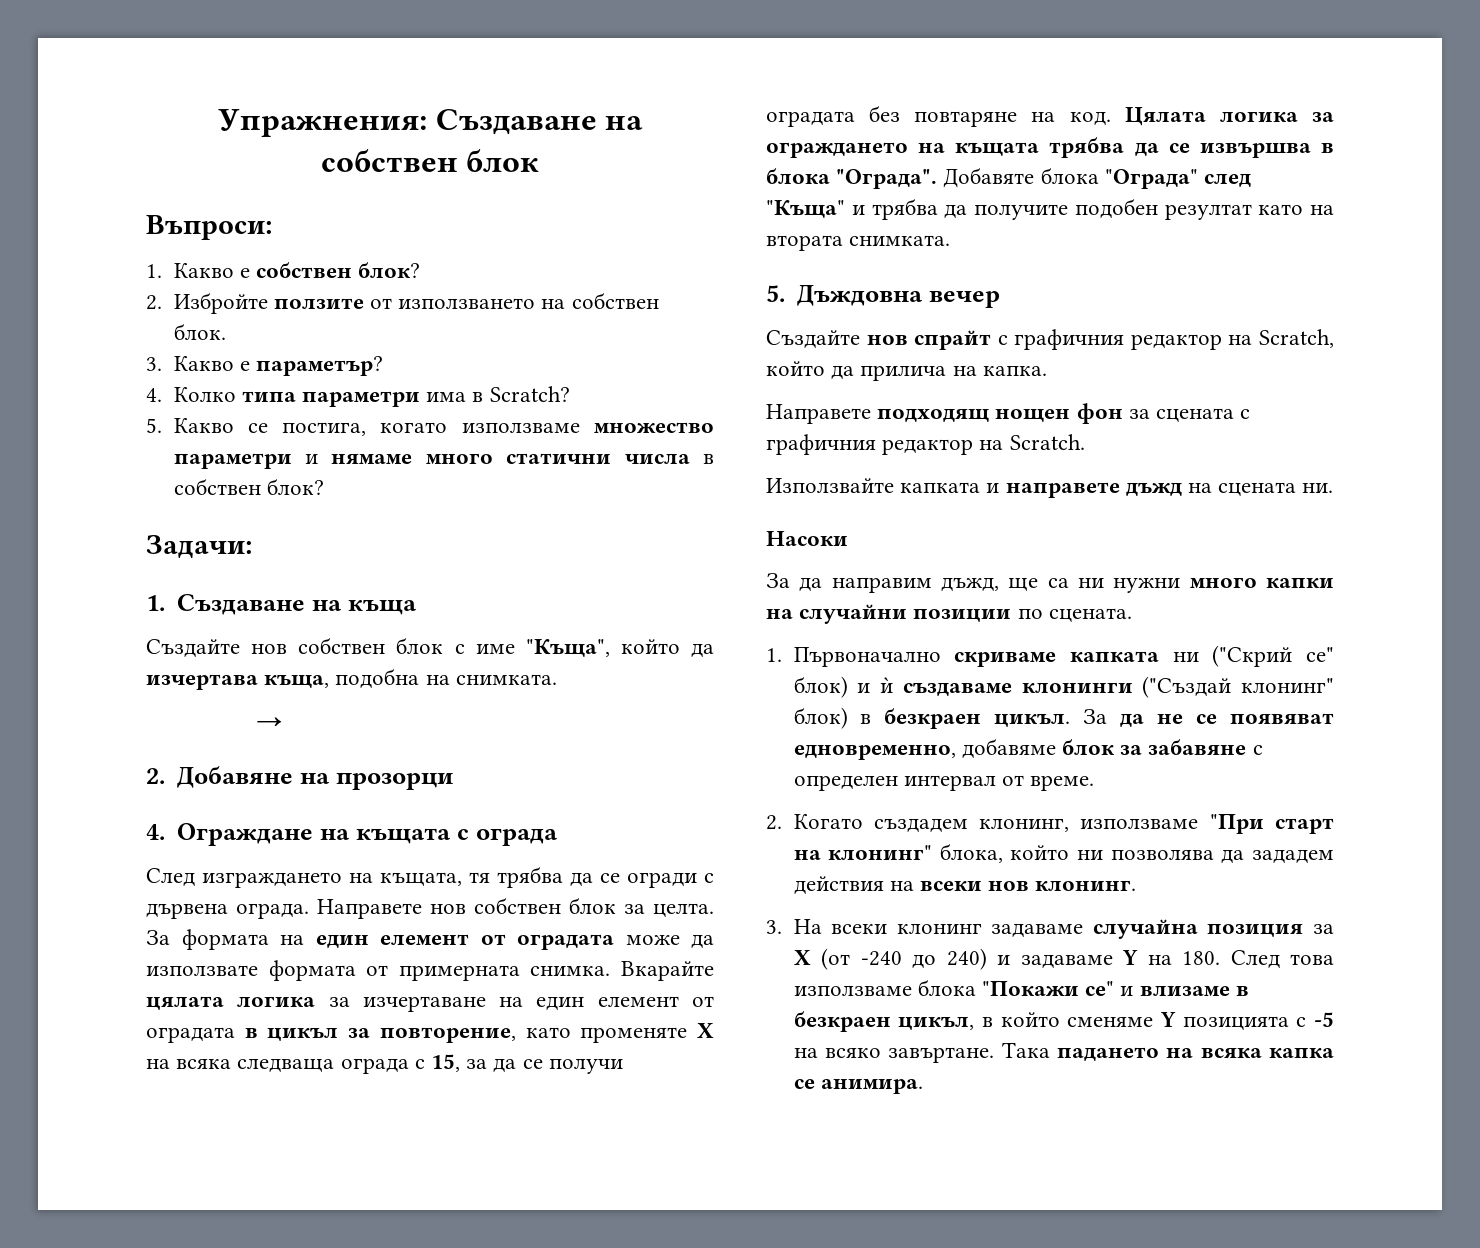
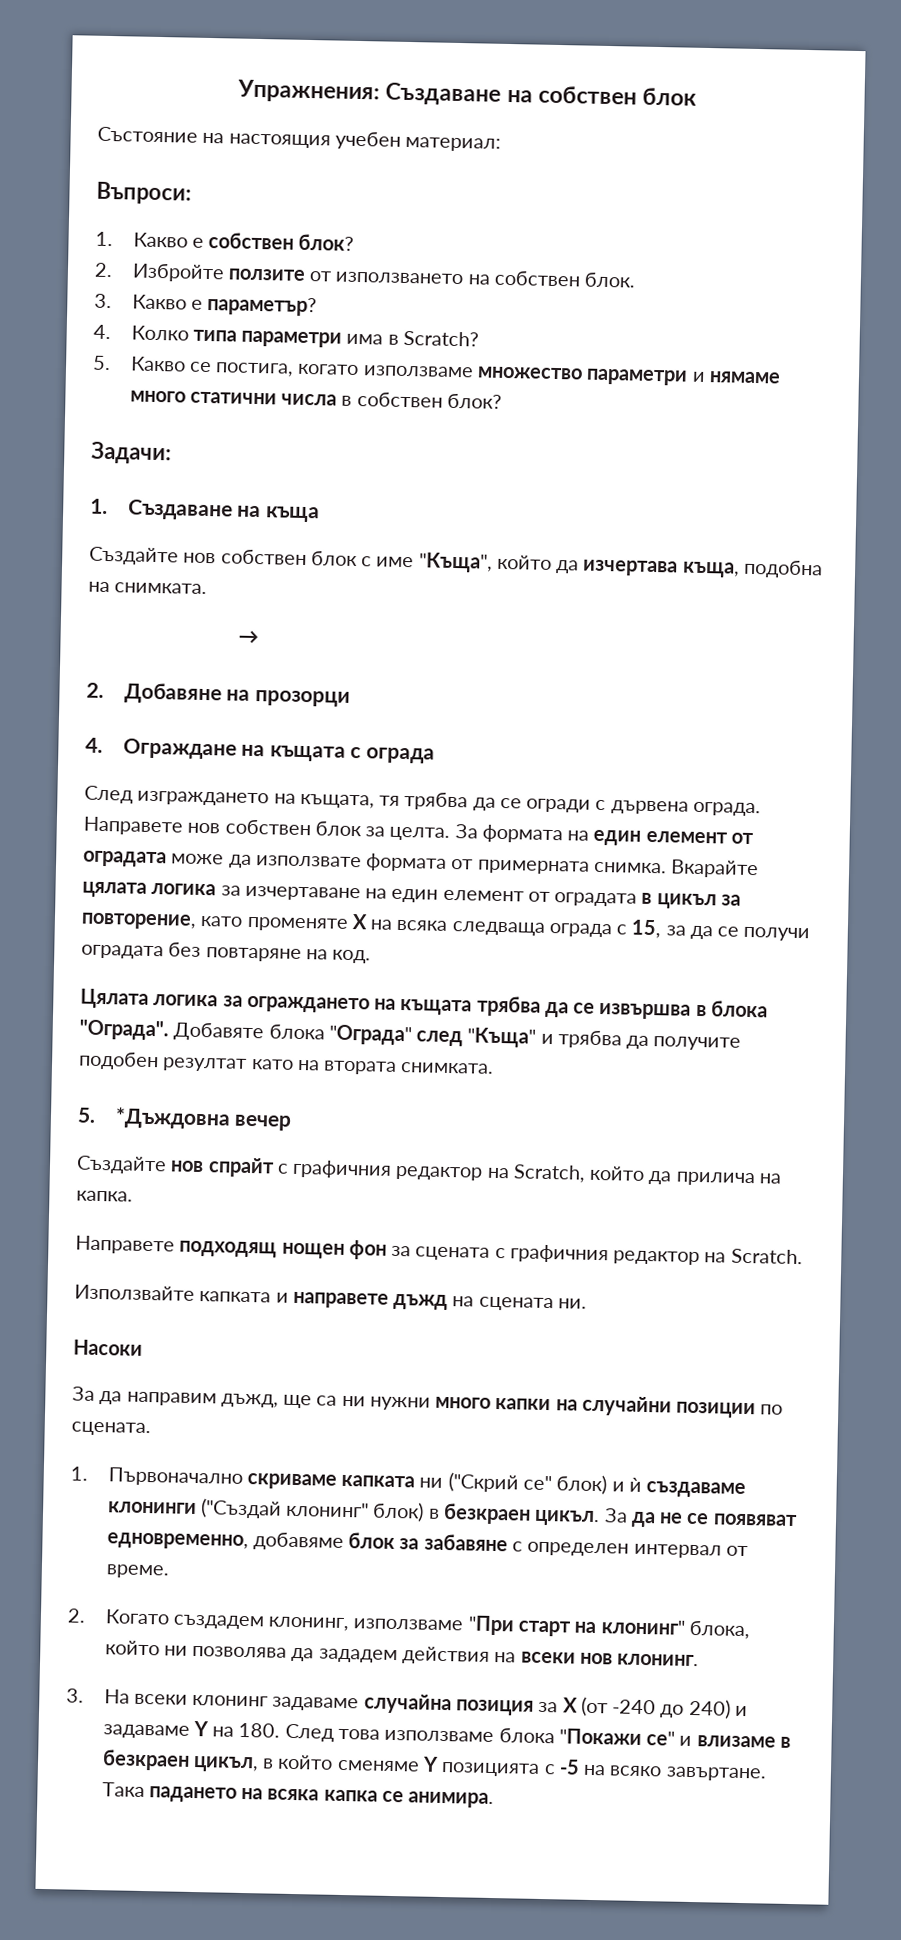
(540, 160) none -> [97,126,502,152] // Състояние на настоящия учебен материал:
(1111, 118) none -> (372, 956) //
[796,285,923,306] Дъждовна -> [114,1107,231,1130] *Дъждовна

